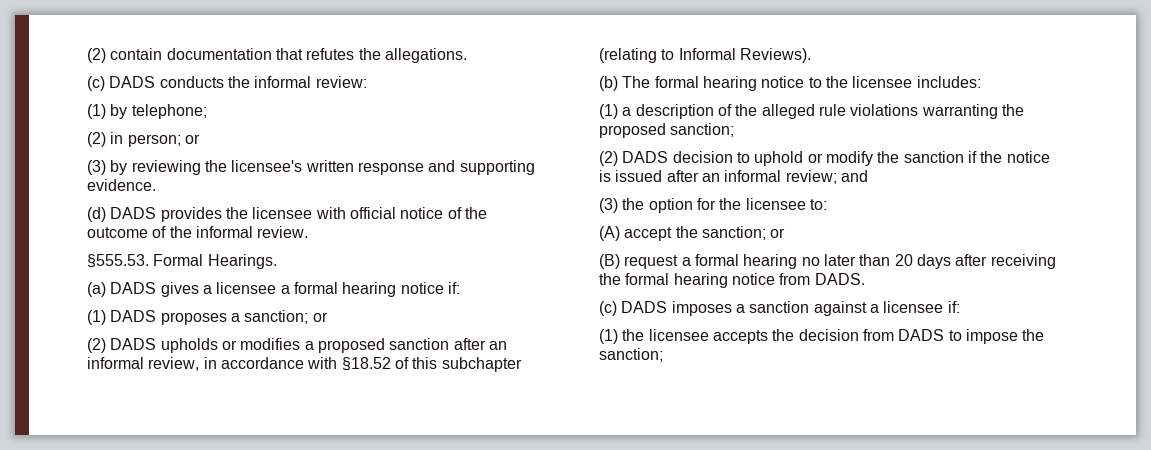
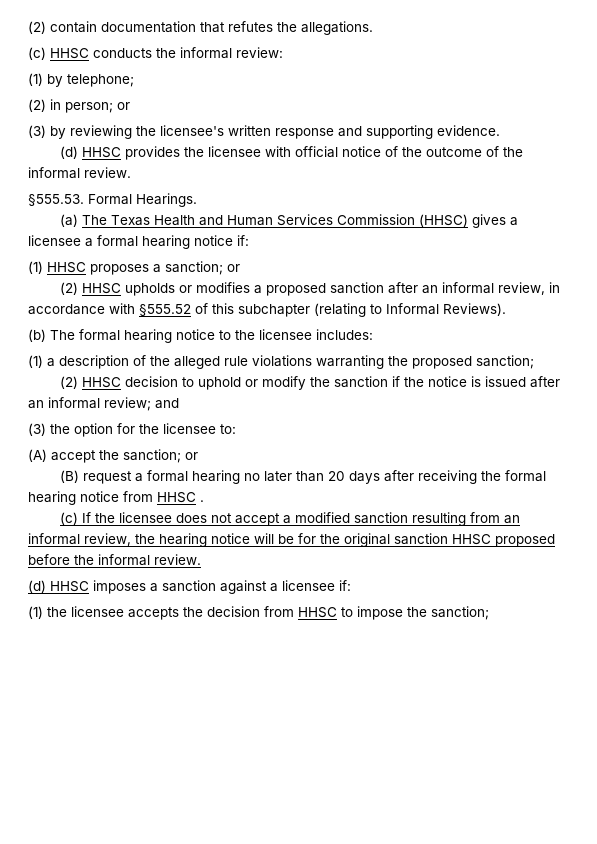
[109,76,156,88] DADS -> [50,48,89,59] HHSC
[110,207,157,219] DADS -> [82,147,122,158] HHSC
[110,282,157,294] DADS -> [82,214,469,227] The Texas Health and Human Services Commission (HHSC)
[110,310,157,322] DADS -> [47,262,86,273] HHSC
[110,338,157,350] DADS -> [82,283,122,294] HHSC
[341,357,391,371] §18.52 -> [139,304,191,316] §555.52
[622,151,669,163] DADS -> [82,377,122,388] HHSC
[814,273,865,285] [599,301,668,316] DADS. // (c) DADS -> [157,492,204,503] [60,512,521,526] [28,533,555,547] [28,554,201,566] [28,580,89,593] HHSC . // (c) If the licensee does not accept a modified sanction resulting from an informal review, the hearing notice will be for the original sanction HHSC proposed before the informal review. // (d) HHSC
[898,329,945,341] DADS -> [298,607,337,618] HHSC

